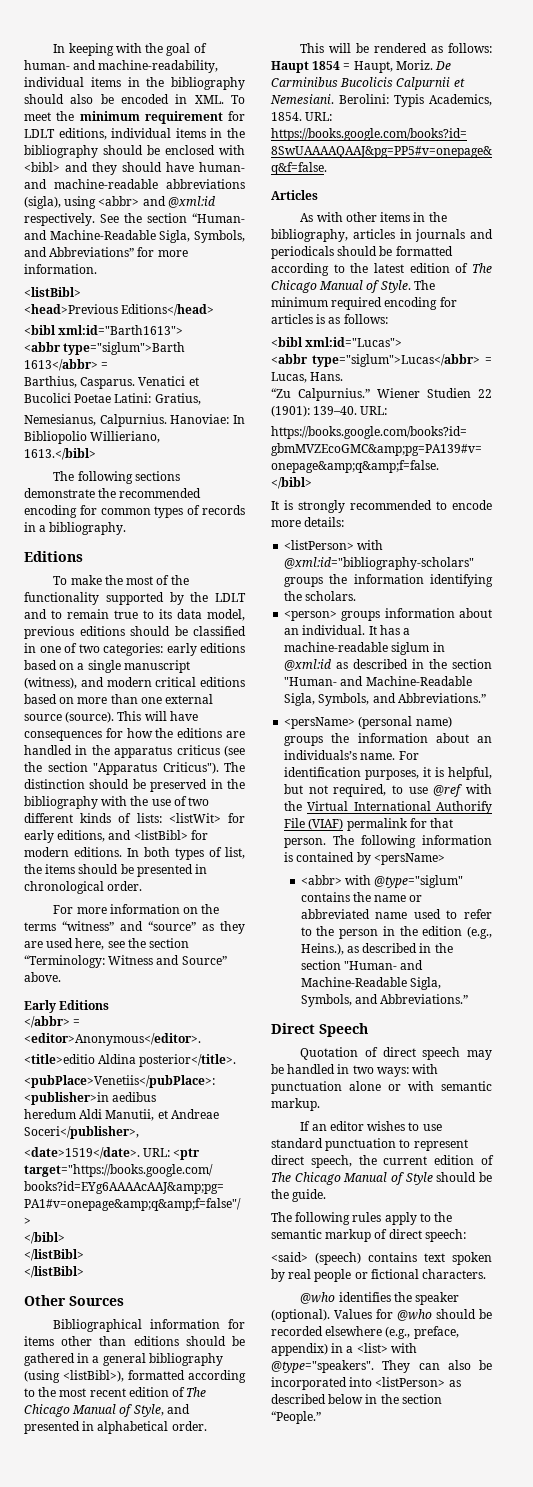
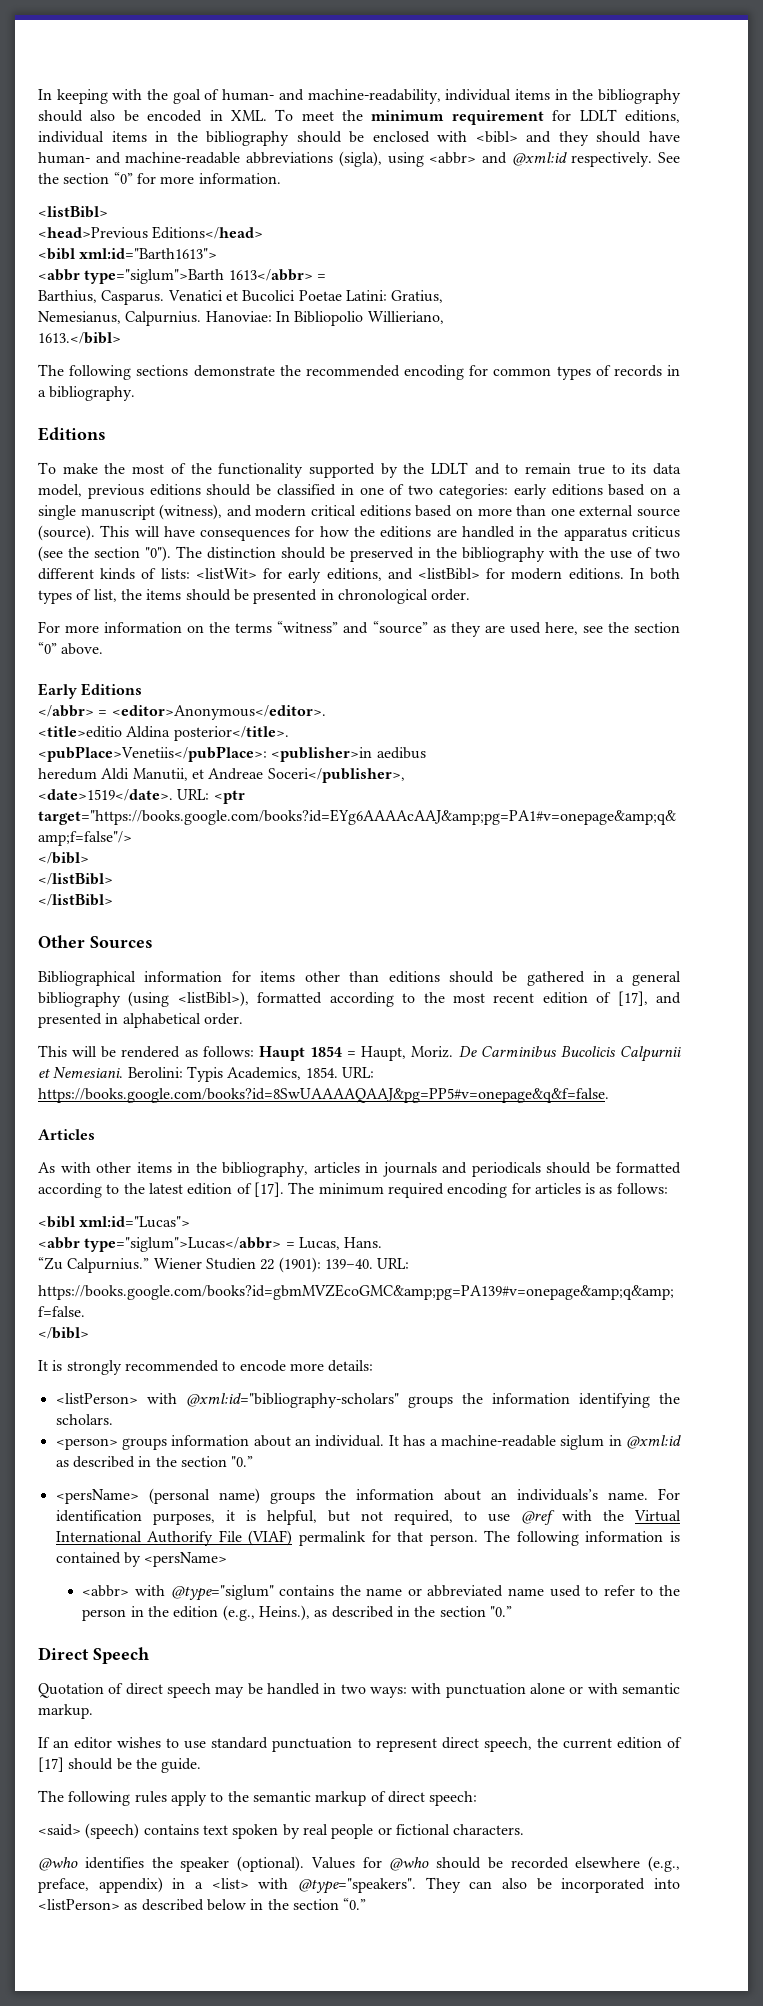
[192,213,245,223] [24,230,245,243] [24,247,135,257] “Human- and Machine-Readable Sigla, Symbols, and Abbreviations” -> [113,172,133,184] “0”
[93,762,219,775] "Apparatus Criticus"). -> [145,546,171,562] "0").
[24,955,227,968] “Terminology: Witness and Source” -> [38,642,57,654] “0”
[186,1387,207,1397] [24,1404,164,1417] The Chicago Manual of Style, -> [617,991,648,1006] [17],
[472,263,492,273] [271,280,411,293] The Chicago Manual of Style. -> [253,1182,284,1197] [17].
[284,676,472,686] [284,693,486,706] "Human- and Machine-Readable Sigla, Symbols, and Abbreviations.” -> [231,1456,254,1467] "0.”
[343,960,424,970] [300,977,441,990] [300,994,469,1007] "Human- and Machine-Readable Sigla, Symbols, and Abbreviations.” -> [489,1606,512,1617] "0.”
[271,1172,433,1185] The Chicago Manual of Style -> [38,1757,64,1772] [17]
[271,1411,321,1424] “People.” -> [343,1898,367,1910] “0.”

